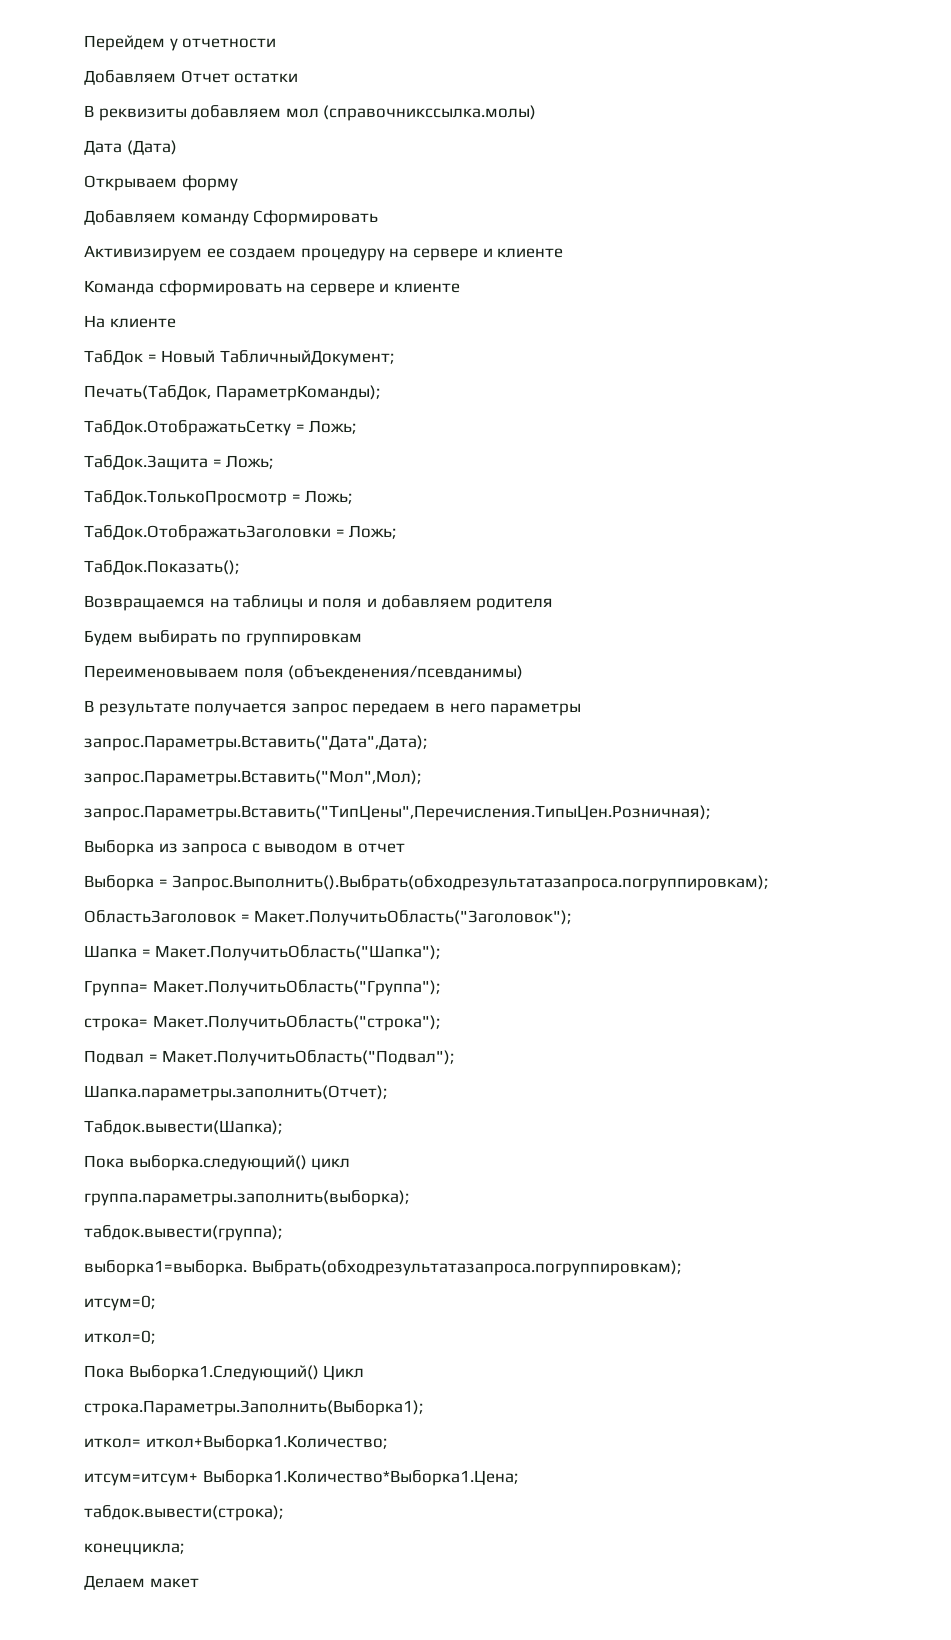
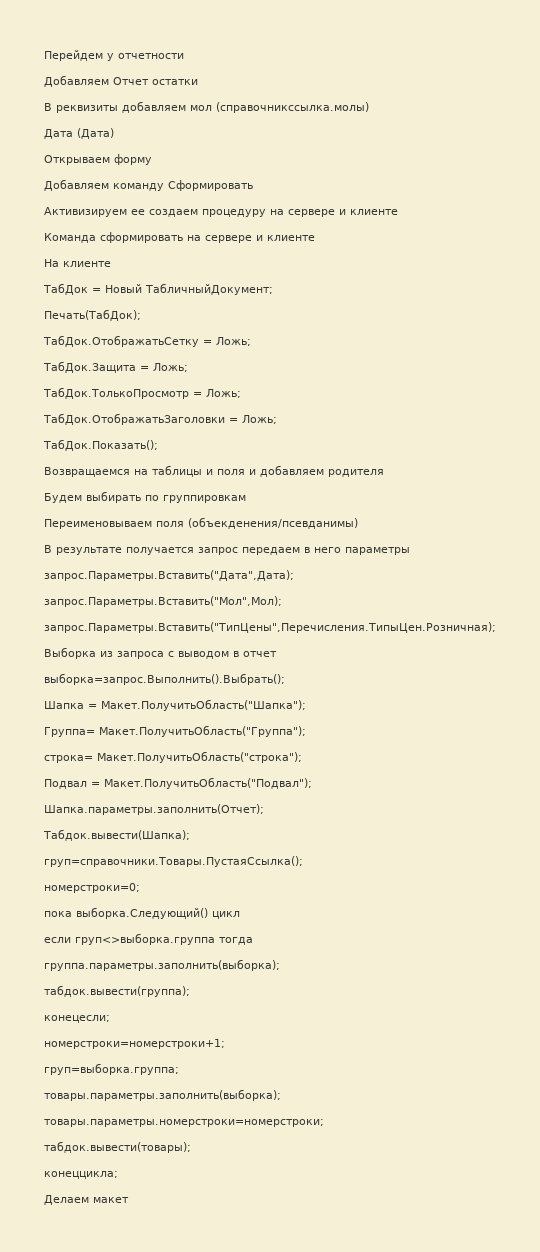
[84,385,380,401] Печать(ТабДок, ПараметрКоманды); -> [44,309,141,321] Печать(ТабДок);
[84,875,769,891] [84,910,572,926] Выборка = Запрос.Выполнить().Выбрать(обходрезультатазапроса.погруппировкам); // ОбластьЗаголовок = Макет.ПолучитьОбласть("Заголовок"); -> [44,673,285,685] выборка=запрос.Выполнить().Выбрать();
[84,1155,351,1171] [84,1190,409,1206] [84,1225,282,1241] [84,1260,681,1276] [84,1295,155,1311] [84,1330,155,1344] [84,1365,365,1381] [84,1400,423,1416] [84,1435,387,1451] [84,1470,518,1486] [84,1505,283,1521] Пока выборка.следующий() цикл // группа.параметры.заполнить(выборка); // табдок.вывести(группа); // выборка1=выборка. Выбрать(обходрезультатазапроса.погруппировкам); // итсум=0; // иткол=0; // Пока Выборка1.Следующий() Цикл // строка.Параметры.Заполнить(Выборка1); // иткол= иткол+Выборка1.Количество; // итсум=итсум+ Выборка1.Количество*Выборка1.Цена; // табдок.вывести(строка); -> [44,856,303,867] [44,883,140,893] [44,907,240,919] [44,933,253,945] [44,959,280,971] [44,985,190,997] [44,1015,110,1023] [44,1039,225,1049] [44,1063,179,1075] [44,1089,281,1101] [44,1119,324,1127] [44,1141,191,1153] груп=справочники.Товары.ПустаяСсылка(); // номерстроки=0; // пока выборка.Следующий() цикл // если груп<>выборка.группа тогда // группа.параметры.заполнить(выборка); // табдок.вывести(группа); // конецесли; // номерстроки=номерстроки+1; // груп=выборка.группа; // товары.параметры.заполнить(выборка); // товары.параметры.номерстроки=номерстроки; // табдок.вывести(товары);

